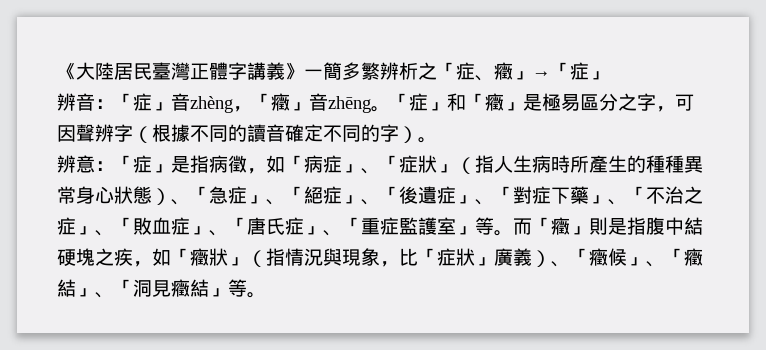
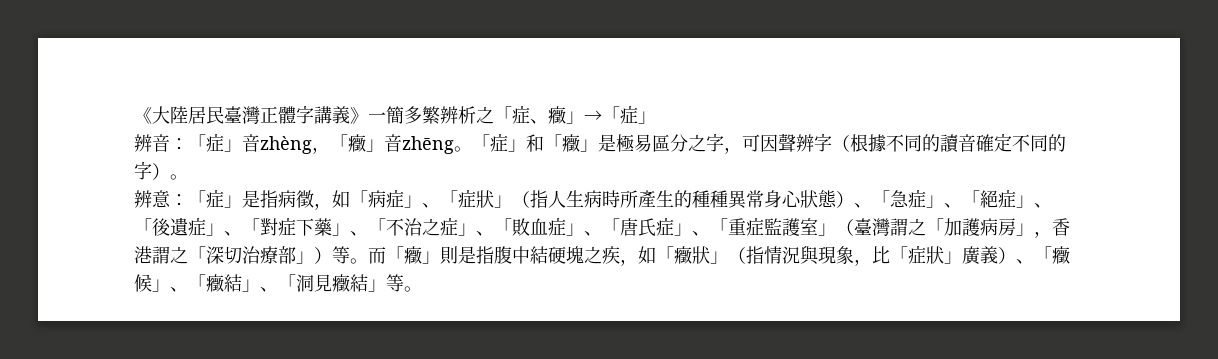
(475, 230) none -> [836,218,1070,238] [134,246,332,264] （臺灣謂之「加護病房」，香港謂之「深切治療部」）

